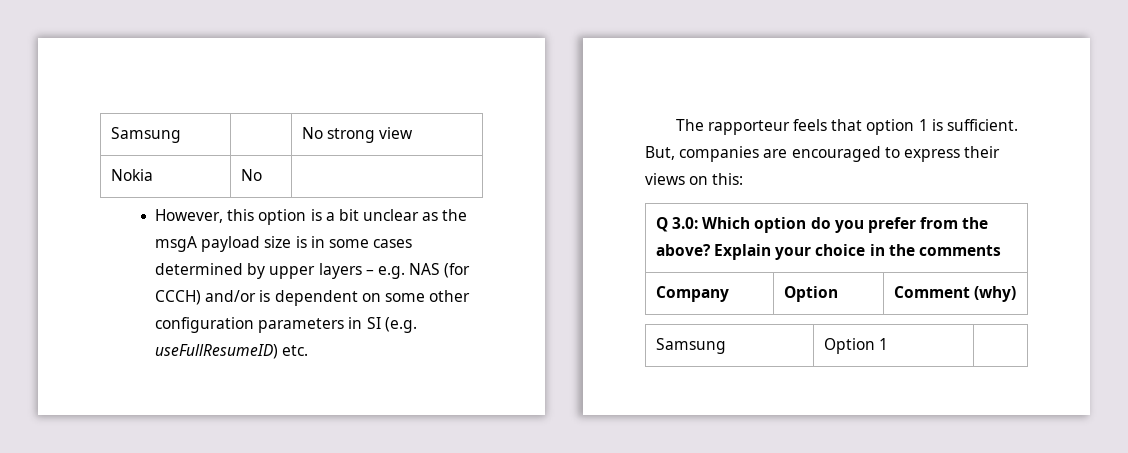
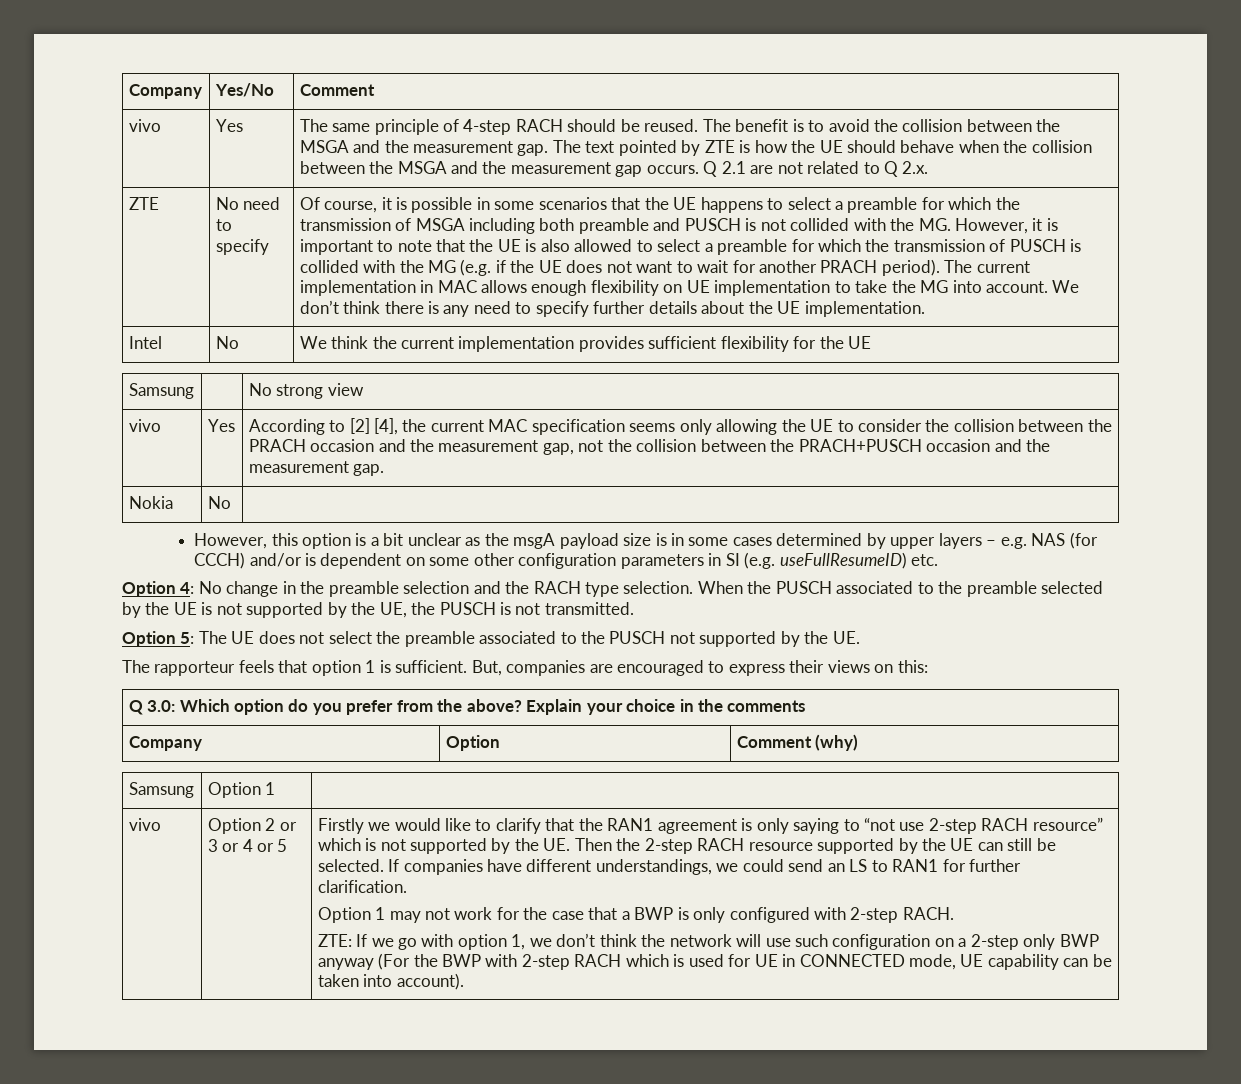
[110,127,181,143] [301,127,414,143] Samsung | | No strong view -> [128,84,202,99] [214,83,274,97] [299,84,375,96] [128,119,161,132] [215,119,243,132] [299,119,1061,135] [299,140,1092,156] [299,161,929,177] [128,197,159,210] [215,197,281,210] [215,219,232,231] [215,239,269,255] [299,197,1020,213] [299,218,1058,234] [299,239,1082,255] [299,259,1030,276] [299,280,1080,296] [299,300,925,317] [128,336,162,349] [215,336,239,349] [299,336,872,352] [128,383,194,399] [248,383,364,399] [128,419,161,432] [207,419,235,432] [248,418,1112,435] [248,439,1051,455] [248,461,385,476] Company | Yes/No | Comment // vivo | Yes | The same principle of 4-step RACH should be reused. The benefit is to avoid the collision between the MSGA and the measurement gap. The text pointed by ZTE is how the UE should behave when the collision between the MSGA and the measurement gap occurs. Q 2.1 are not related to Q 2.x. // ZTE | No need to specify | Of course, it is possible in some scenarios that the UE happens to select a preamble for which the transmission of MSGA including both preamble and PUSCH is not collided with the MG. However, it is important to note that the UE is also allowed to select a preamble for which the transmission of PUSCH is collided with the MG (e.g. if the UE does not want to wait for another PRACH period). The current implementation in MAC allows enough flexibility on UE implementation to take the MG into account. We don’t think there is any need to specify further details about the UE implementation. // Intel | No | We think the current implementation provides sufficient flexibility for the UE // Samsung | | No strong view // vivo | Yes | According to [2] [4], the current MAC specification seems only allowing the UE to consider the collision between the PRACH occasion and the measurement gap, not the collision between the PRACH+PUSCH occasion and the measurement gap.
(309, 350) none -> [122,581,1104,597] [122,602,634,618] [122,631,860,647] // Option 4: No change in the preamble selection and the RACH type selection. When the PUSCH associated to the preamble selected by the UE is not supported by the UE, the PUSCH is not transmitted. // Option 5: The UE does not select the preamble associated to the PUSCH not supported by the UE.
(888, 344) none -> [128,818,161,831] [207,818,297,834] [207,839,288,852] [317,817,1103,834] [317,838,1056,854] [317,859,1022,875] [317,880,407,893] [317,907,954,923] [317,933,1099,950] [317,953,1112,970] [317,973,464,990] // vivo | Option 2 or 3 or 4 or 5 | Firstly we would like to clarify that the RAN1 agreement is only saying to “not use 2-step RACH resource” which is not supported by the UE. Then the 2-step RACH resource supported by the UE can still be selected. If companies have different understandings, we could send an LS to RAN1 for further clarification. // Option 1 may not work for the case that a BWP is only configured with 2-step RACH. // ZTE: If we go with option 1, we don’t think the network will use such configuration on a 2-step only BWP anyway (For the BWP with 2-step RACH which is used for UE in CONNECTED mode, UE capability can be taken into account).

